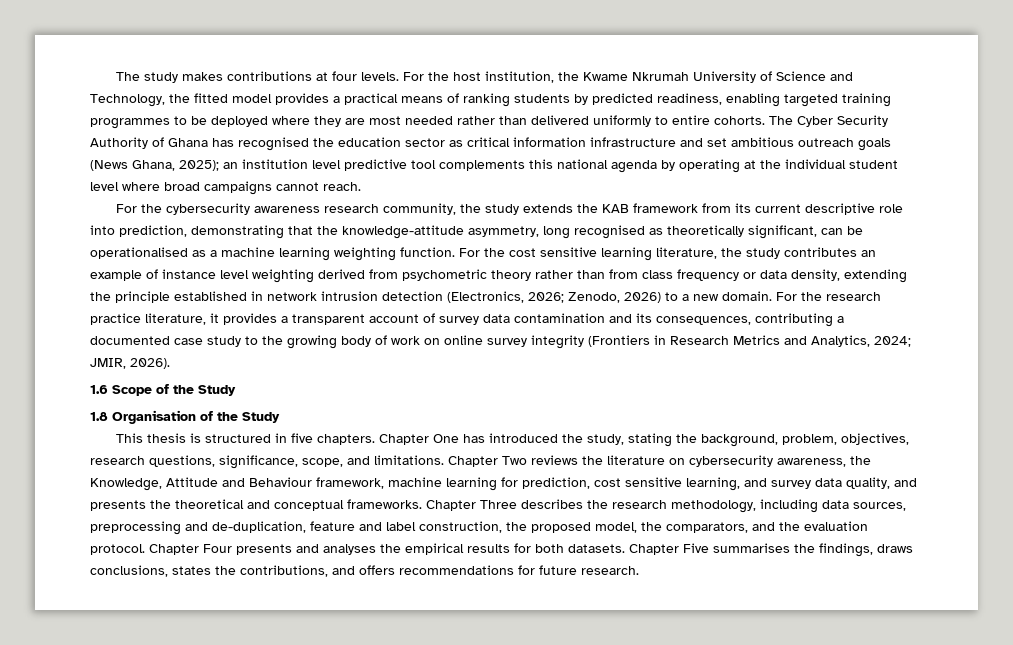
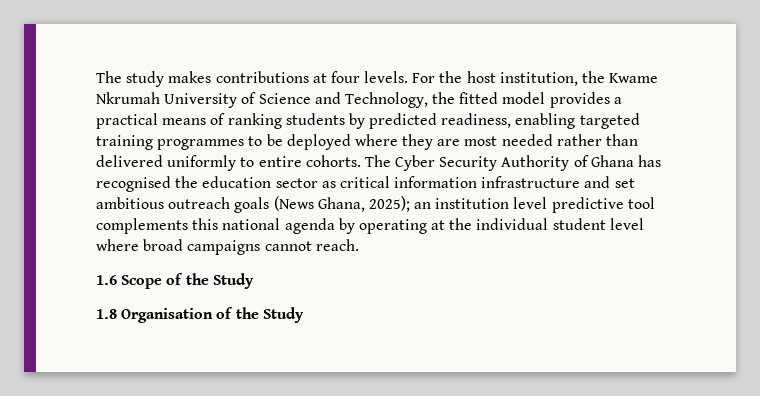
[116,203,904,215] [90,225,863,239] [90,247,876,261] [90,269,907,283] [90,291,881,303] [90,313,844,327] [90,335,911,349] [90,358,170,369] // For the cybersecurity awareness research community, the study extends the KAB framework from its current descriptive role into prediction, demonstrating that the knowledge-attitude asymmetry, long recognised as theoretically significant, can be operationalised as a machine learning weighting function. For the cost sensitive learning literature, the study contributes an example of instance level weighting derived from psychometric theory rather than from class frequency or data density, extending the principle established in network intrusion detection (Electronics, 2026; Zenodo, 2026) to a new domain. For the research practice literature, it provides a transparent account of survey data contamination and its consequences, contributing a documented case study to the growing body of work on online survey integrity (Frontiers in Research Metrics and Analytics, 2024; JMIR, 2026). -> (359, 245) none
[116,433,910,447] [90,455,871,469] [90,477,917,491] [90,499,906,513] [90,521,868,535] [90,543,913,557] [90,565,639,577] // This thesis is structured in five chapters. Chapter One has introduced the study, stating the background, problem, objectives, research questions, significance, scope, and limitations. Chapter Two reviews the literature on cybersecurity awareness, the Knowledge, Attitude and Behaviour framework, machine learning for prediction, cost sensitive learning, and survey data quality, and presents the theoretical and conceptual frameworks. Chapter Three describes the research methodology, including data sources, preprocessing and de-duplication, feature and label construction, the proposed model, the comparators, and the evaluation protocol. Chapter Four presents and analyses the empirical results for both datasets. Chapter Five summarises the findings, draws conclusions, states the contributions, and offers recommendations for future research. -> (304, 315) none

